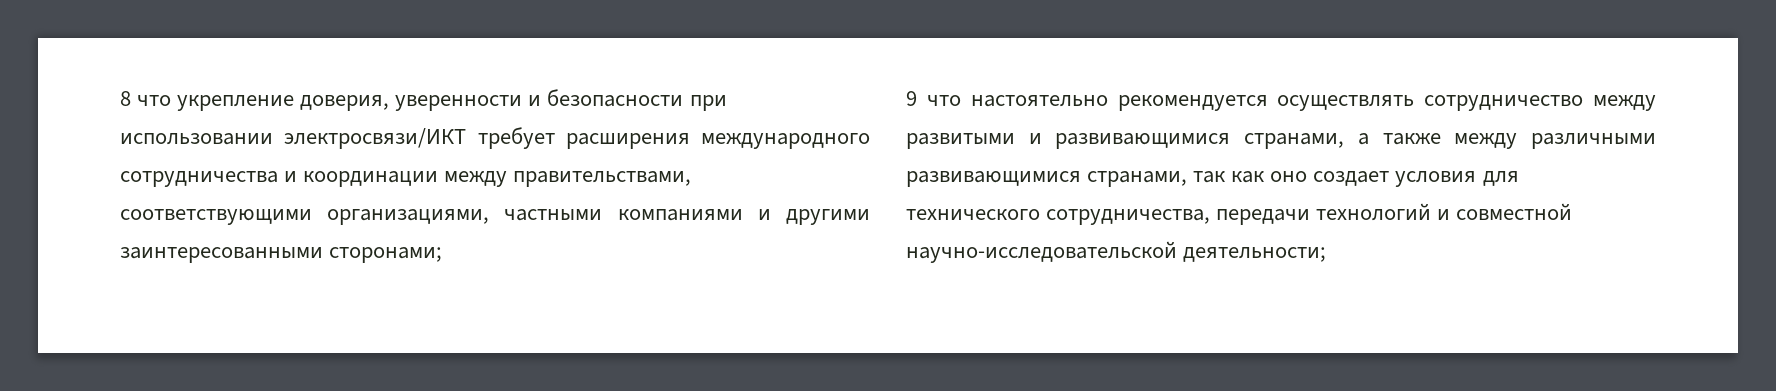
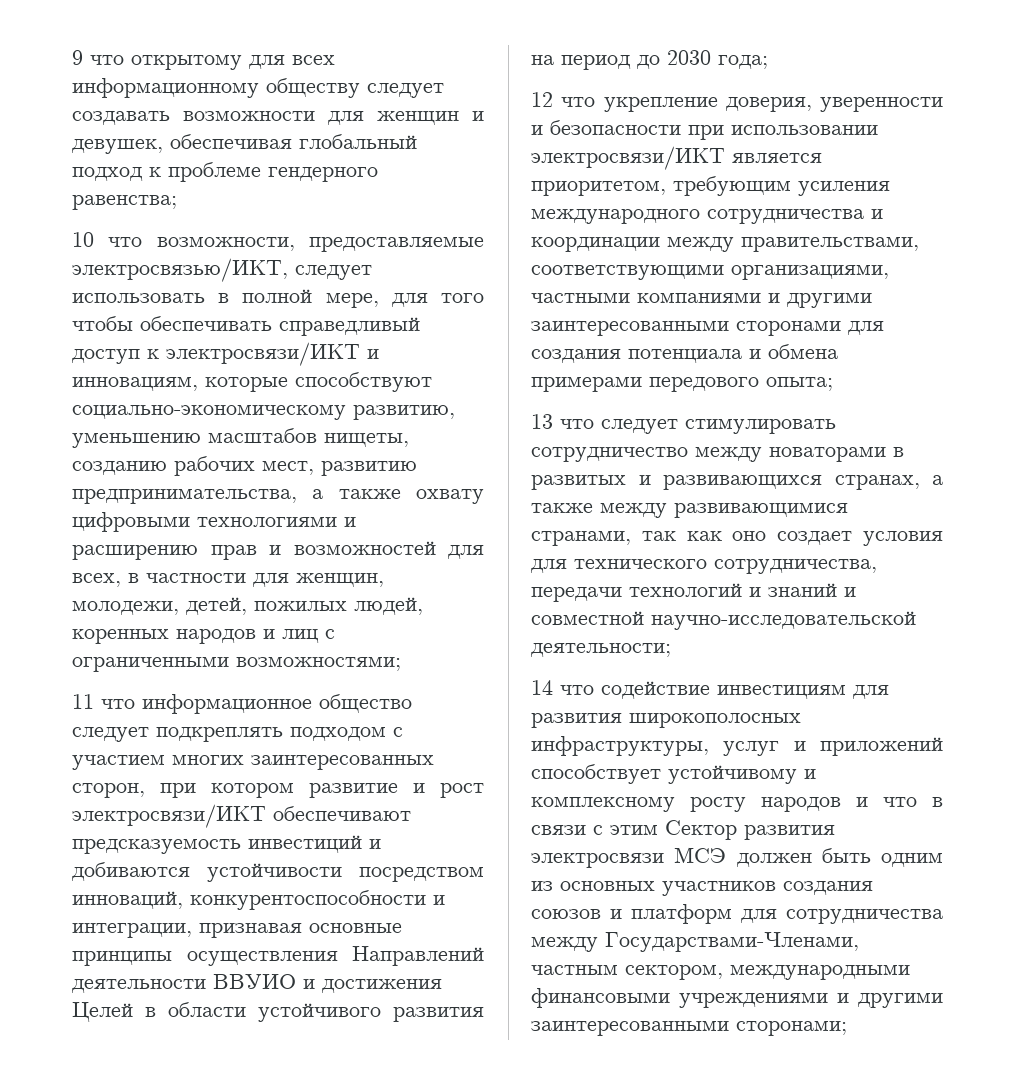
[120,91,131,106] 8 -> [72,50,335,70] [72,78,444,98] [72,111,484,125] [72,134,417,154] [72,162,378,182] [72,195,177,210] [72,232,484,252] [72,258,372,282] [72,289,484,308] [72,316,420,336] [72,342,379,366] [72,372,432,392] [72,405,455,420] [72,428,409,448] [72,456,417,476] [72,489,484,504] [72,512,356,532] [72,541,484,560] [72,573,384,587] [72,597,423,615] [72,629,335,644] [72,657,401,672] [72,694,412,714] [72,727,403,742] [72,755,434,770] [72,783,484,798] [72,804,411,828] [72,835,381,854] [72,862,484,882] [72,890,445,910] [72,923,402,938] [72,946,484,966] [72,974,442,993] [72,1002,484,1022] [531,50,768,70] [531,92,553,107] 9 что открытому для всех информационному обществу следует создавать возможности для женщин и девушек, обеспечивая глобальный подход к проблеме гендерного равенства; // 10 что возможности, предоставляемые электросвязью/ИКТ, следует использовать в полной мере, для того чтобы обеспечивать справедливый доступ к электросвязи/ИКТ и инновациям, которые способствуют социально-экономическому развитию, уменьшению масштабов нищеты, созданию рабочих мест, развитию предпринимательства, а также охвату цифровыми технологиями и расширению прав и возможностей для всех, в частности для женщин, молодежи, детей, пожилых людей, коренных народов и лиц с ограниченными возможностями; // 11 что информационное общество следует подкреплять подходом с участием многих заинтересованных сторон, при котором развитие и рост электросвязи/ИКТ обеспечивают предсказуемость инвестиций и добиваются устойчивости посредством инноваций, конкурентоспособности и интеграции, признавая основные принципы осуществления Направлений деятельности ВВУИО и достижения Целей в области устойчивого развития на период до 2030 года; // 12
[477,127,690,149] требует расширения -> [732,153,822,163] [531,176,890,196] является приоритетом, требующим усиления
[329,247,443,263] [906,91,1656,111] [906,133,1345,149] сторонами; // 9 что настоятельно рекомендуется осуществлять сотрудничество между развитыми и развивающимися странами, -> [736,321,884,336] [531,344,838,363] [531,377,833,392] [531,414,836,434] [531,447,904,462] [531,475,920,490] сторонами для создания потенциала и обмена примерами передового опыта; // 13 что следует стимулировать сотрудничество между новаторами в развитых и развивающихся странах,
[1531,133,1656,149] различными -> (667, 510) none
(1451, 214) none -> [768,583,856,597] знаний и
(1327, 254) none -> [531,680,889,699] [531,713,801,728] [531,736,943,756] [531,764,816,784] [531,797,943,812] [531,820,835,840] [531,847,943,868] [531,881,873,896] [531,904,943,924] [531,932,859,952] [531,965,910,980] [531,988,943,1008] [531,1021,847,1036] // 14 что содействие инвестициям для развития широкополосных инфраструктуры, услуг и приложений способствует устойчивому и комплексному росту народов и что в связи с этим Сектор развития электросвязи МСЭ должен быть одним из основных участников создания союзов и платформ для сотрудничества между Государствами-Членами, частным сектором, международными финансовыми учреждениями и другими заинтересованными сторонами;

